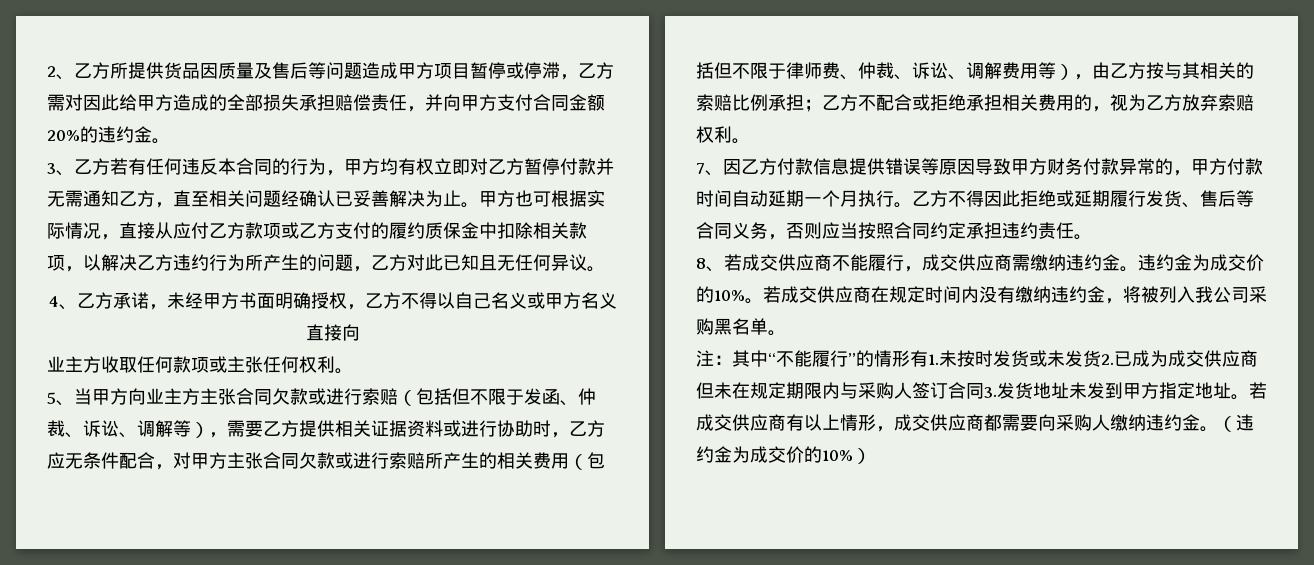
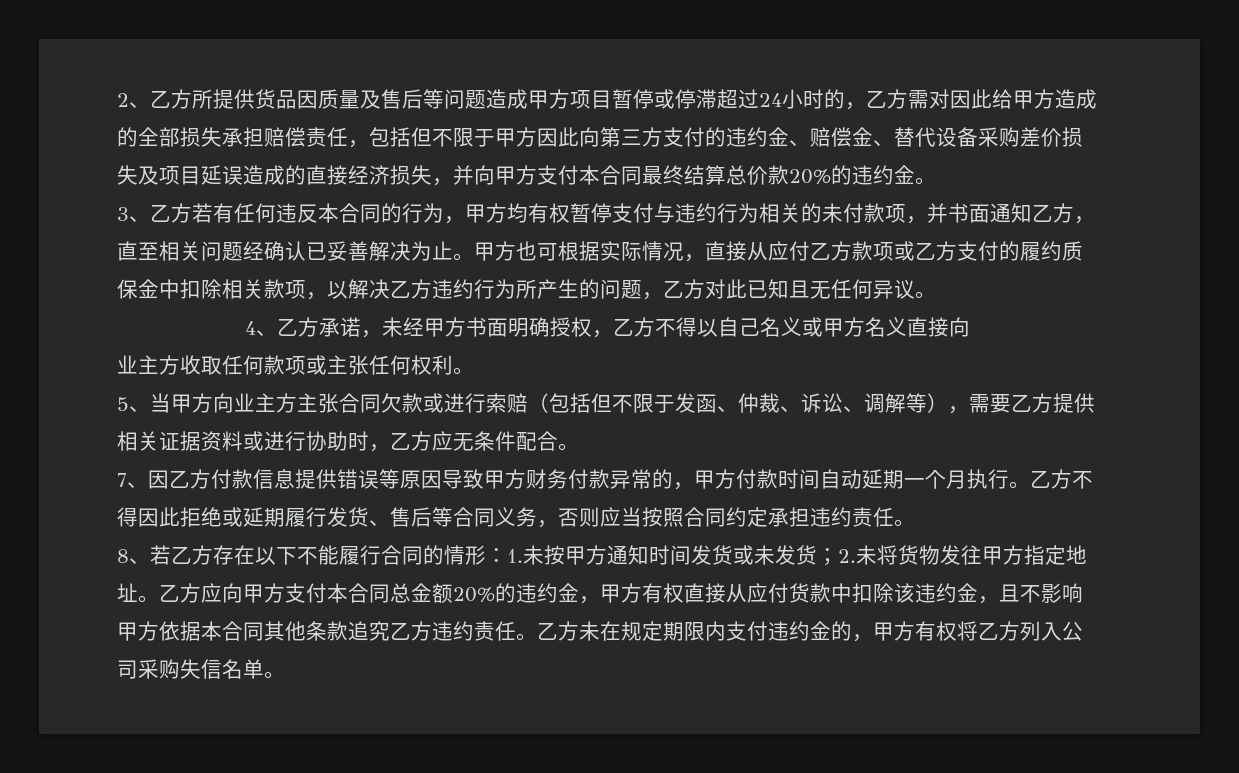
(560, 70) none -> [717,89,845,109] 超过24小时的
[425,94,605,111] 并向甲方支付合同金额 -> [369,127,1083,147] [117,165,789,186] 包括但不限于甲方因此向第三方支付的违约金、赔偿金、替代设备采购差价损失及项目延误造成的直接经济损失，并向甲方支付本合同最终结算总价款
[434,158,614,175] [47,190,83,207] 立即对乙方暂停付款并无需 -> [570,203,990,224] 暂停支付与违约行为相关的未付款项，并书面
[155,452,605,470] [696,62,1254,80] [696,94,1254,112] [696,126,732,143] ，对甲方主张合同欠款或进行索赔所产生的相关费用（包括但不限于律师费、仲裁、诉讼、调解费用等），由乙方按与其相关的索赔比例承担；乙方不配合或拒绝承担相关费用的，视为乙方放弃索赔权利 -> (558, 441) none
[742,254,1264,272] [696,286,1267,304] [696,318,786,336] [696,350,1258,367] [696,382,1267,400] [696,414,1254,432] [696,446,871,464] 成交供应商不能履行，成交供应商需缴纳违约金。违约金为成交价的10%。若成交供应商在规定时间内没有缴纳违约金，将被列入我公司采购黑名单。 // 注：其中“不能履行”的情形有1.未按时发货或未发货2.已成为成交供应商但未在规定期限内与采购人签订合同3.发货地址未发到甲方指定地址。若成交供应商有以上情形，成交供应商都需要向采购人缴纳违约金。（违约金为成交价的10%） -> [171,545,1087,566] [117,583,1083,604] [117,621,1083,642] [117,659,285,679] 乙方存在以下不能履行合同的情形：1.未按甲方通知时间发货或未发货；2.未将货物发往甲方指定地址。乙方应向甲方支付本合同总金额20%的违约金，甲方有权直接从应付货款中扣除该违约金，且不影响甲方依据本合同其他条款追究乙方违约责任。乙方未在规定期限内支付违约金的，甲方有权将乙方列入公司采购失信名单。

